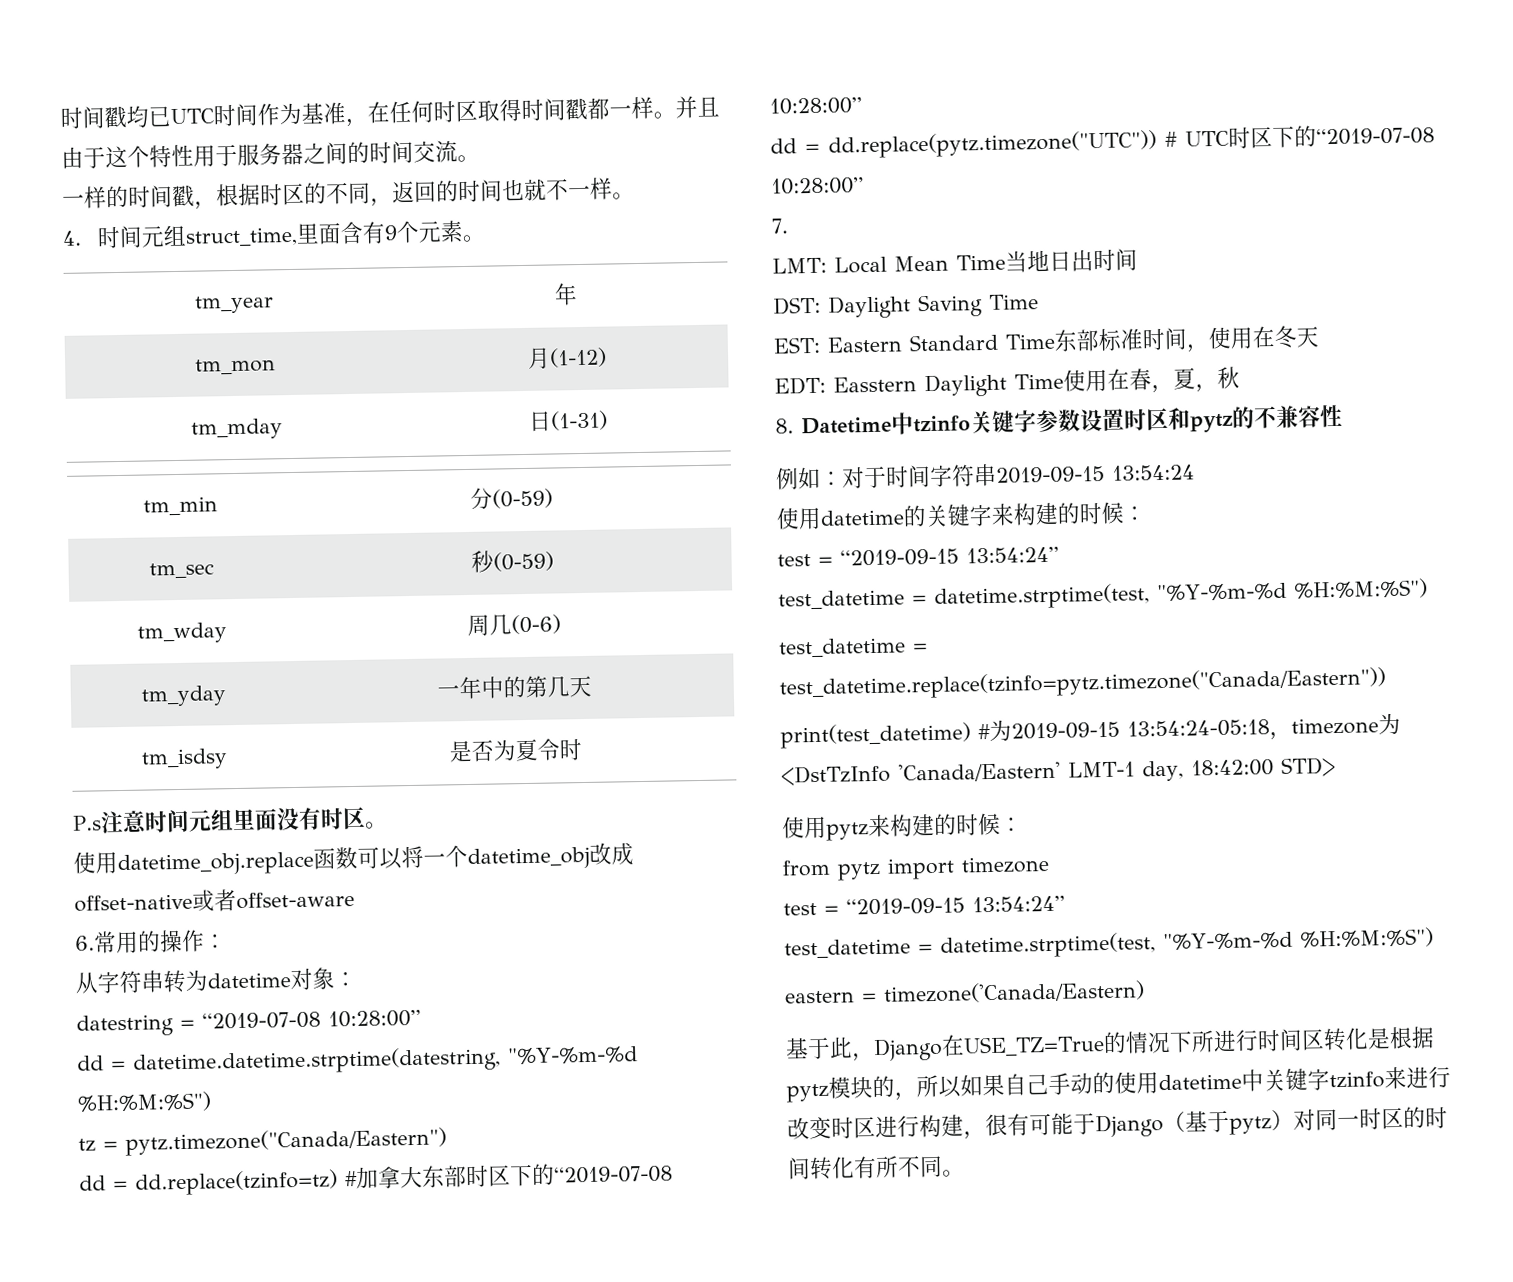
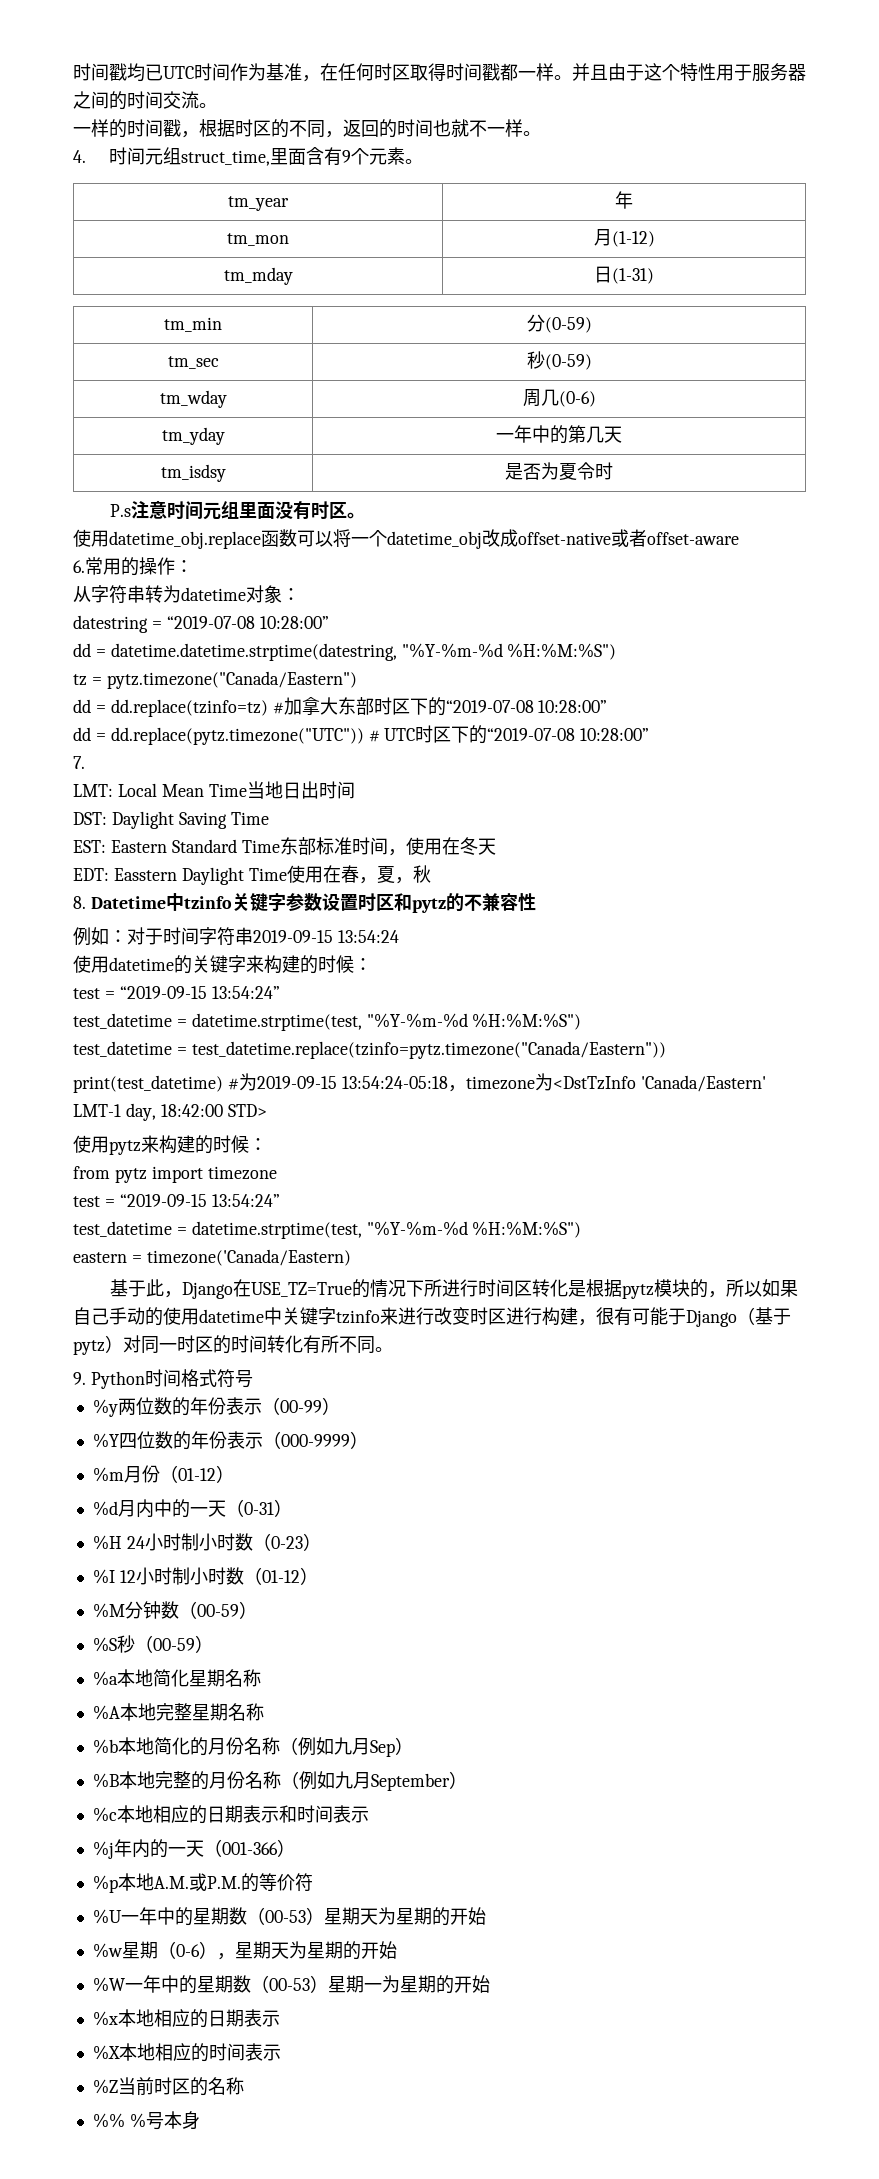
(965, 1173) none -> [73,1369,253,1389] [92,1397,340,1417] [92,1431,368,1450] [92,1465,234,1483] [92,1499,292,1518] [92,1533,321,1551] [92,1567,318,1585] [92,1601,257,1619] [92,1635,213,1653] [92,1669,261,1687] [92,1703,264,1721] [92,1737,413,1757] [92,1771,467,1791] [92,1805,369,1824] [92,1839,295,1859] [92,1873,313,1893] [92,1907,486,1926] [92,1941,397,1960] [92,1975,490,1994] [92,2009,280,2028] [92,2043,281,2062] [92,2077,244,2096] [92,2111,200,2130] // 9. Python时间格式符号 // %y两位数的年份表示（00-99） // %Y四位数的年份表示（000-9999） // %m月份（01-12） // %d月内中的一天（0-31） // %H 24小时制小时数（0-23） // %I 12小时制小时数（01-12） // %M分钟数（00-59） // %S秒（00-59） // %a本地简化星期名称 // %A本地完整星期名称 // %b本地简化的月份名称（例如九月Sep） // %B本地完整的月份名称（例如九月September） // %c本地相应的日期表示和时间表示 // %j年内的一天（001-366） // %p本地A.M.或P.M.的等价符 // %U一年中的星期数（00-53）星期天为星期的开始 // %w星期（0-6），星期天为星期的开始 // %W一年中的星期数（00-53）星期一为星期的开始 // %x本地相应的日期表示 // %X本地相应的时间表示 // %Z当前时区的名称 // %% %号本身

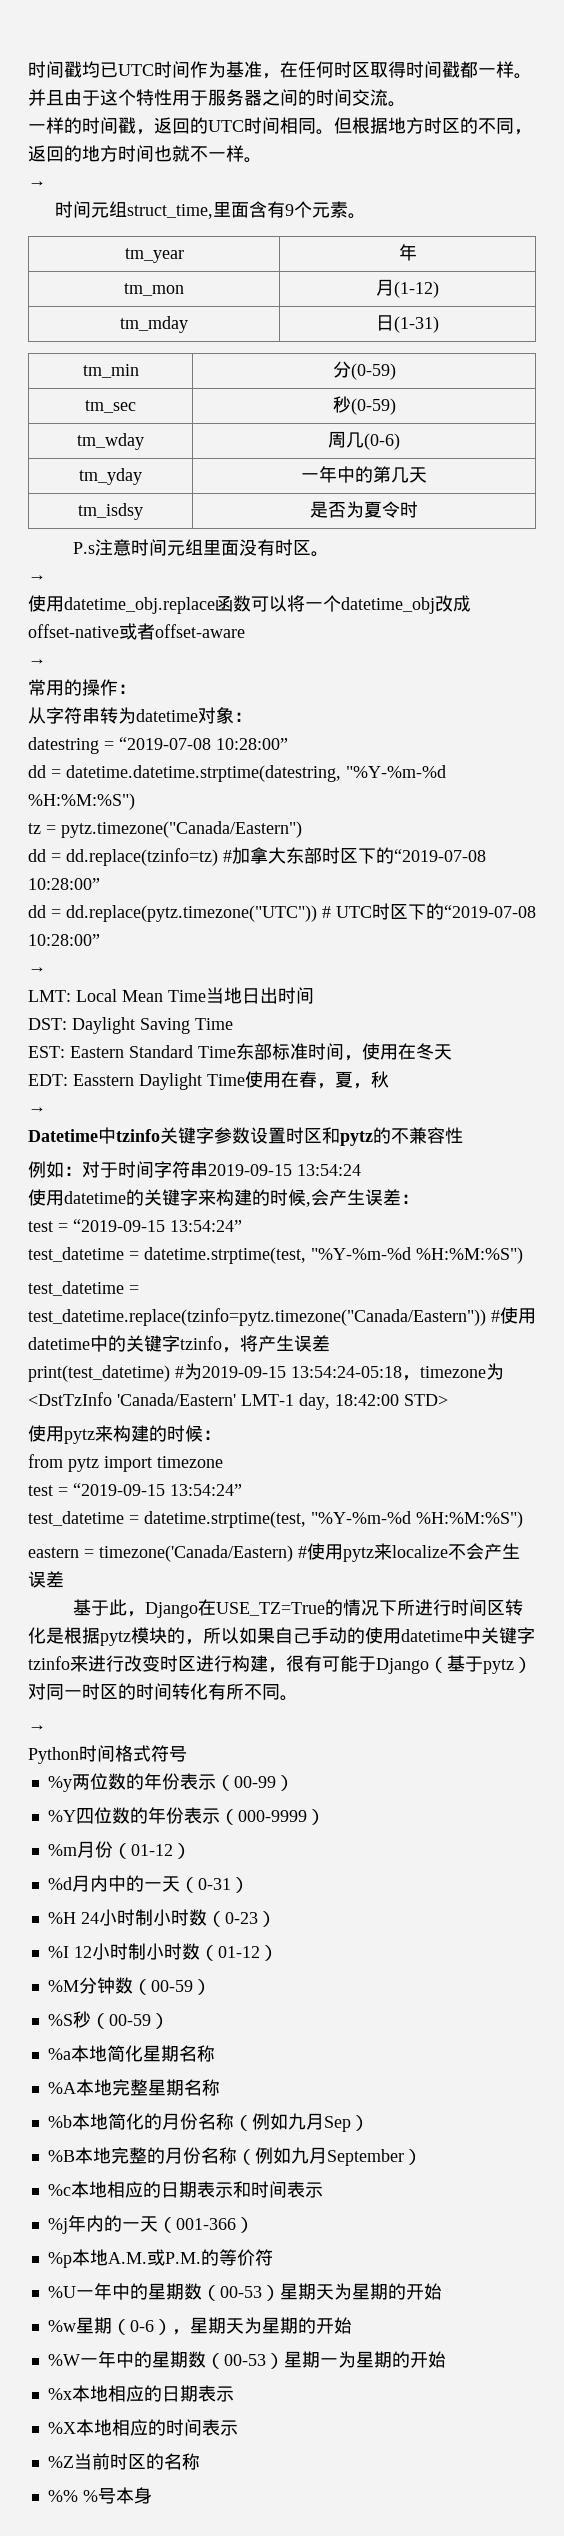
[199,119,235,137] 根据 -> [154,117,424,135] 返回的UTC时间相同。但根据地方
(397, 128) none -> [82,145,118,162] 地方
[73,150,86,163] 4. -> [28,181,46,188] → //
(365, 515) none -> [28,575,46,582] // →
[73,560,85,573] 6. -> [28,659,46,666] → //
[73,756,85,769] 7. -> [28,967,46,974] →
[73,896,86,909] 8. -> [28,1107,46,1114] → //
(354, 964) none -> [306,1189,401,1207] ,会产生误差
(666, 1050) none -> [491,1307,536,1324] [28,1335,330,1353] #使用datetime中的关键字tzinfo，将产生误差
(351, 1257) none -> [298,1543,520,1562] [28,1571,64,1588] #使用pytz来localize不会产生误差
[73,1372,86,1385] 9. -> [28,1725,46,1732] → //

